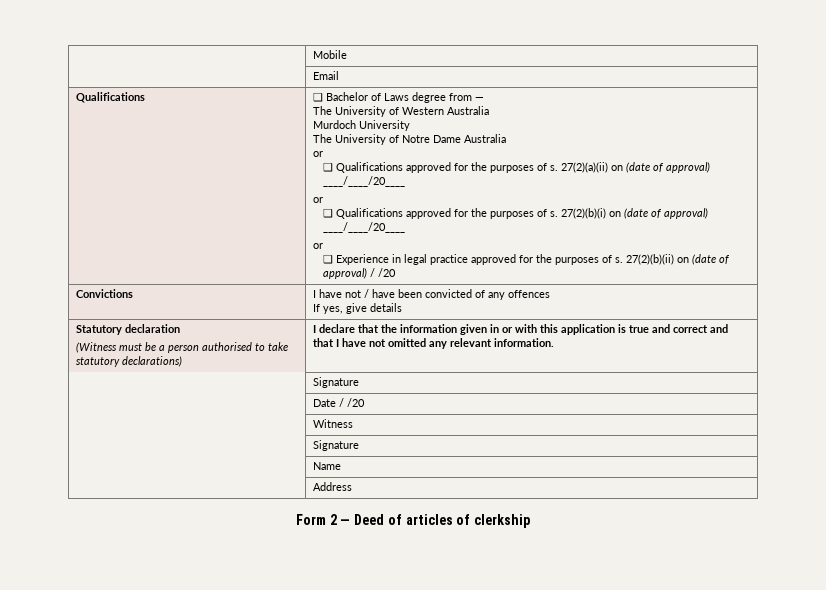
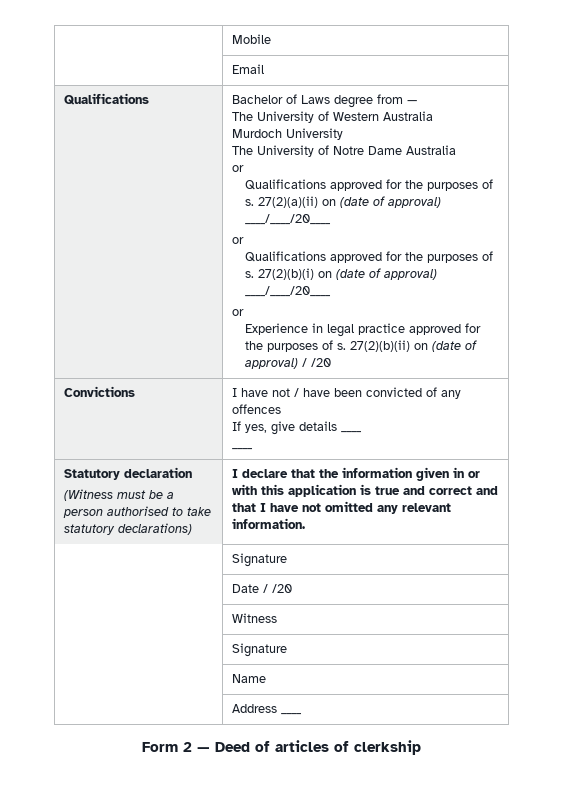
[313,92,324,102] ❑ -> (149, 99) none
[323,162,334,172] ❑ -> (244, 168) none
[323,208,334,218] ❑ -> (244, 240) none
[323,254,334,264] ❑ -> (244, 312) none
(403, 307) none -> [340,431,362,433] [231,448,253,450] ____ // ____
(353, 486) none -> [280,713,302,715] ____

